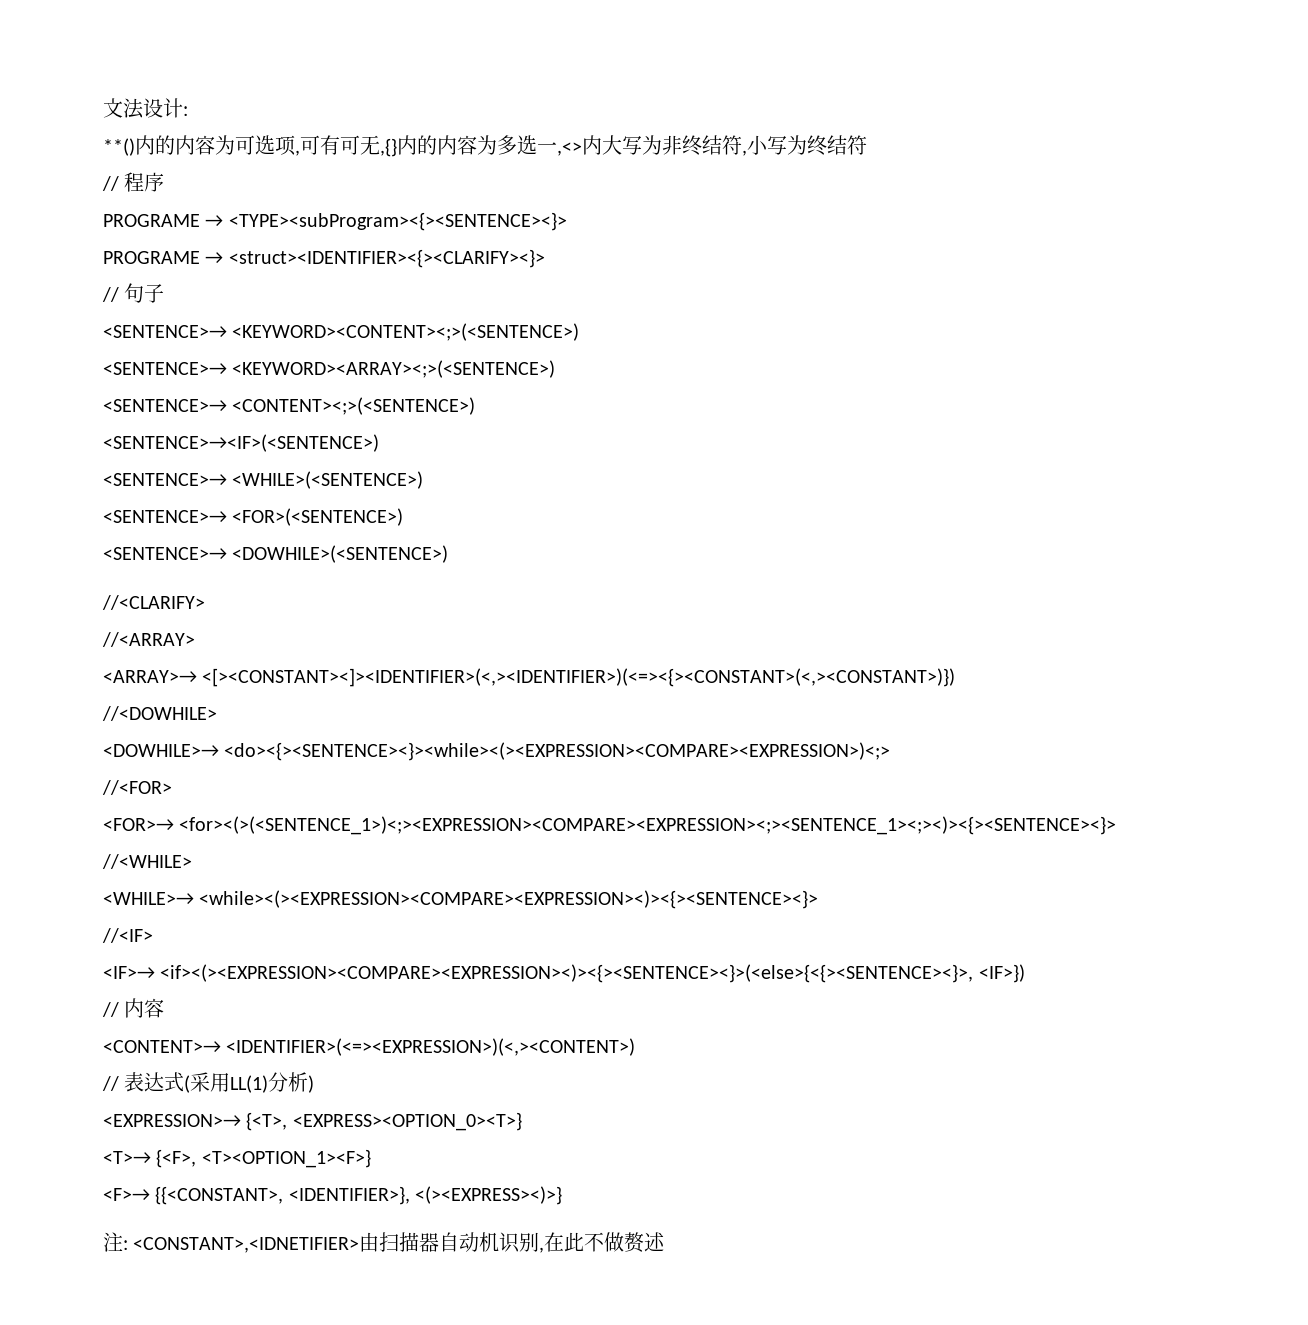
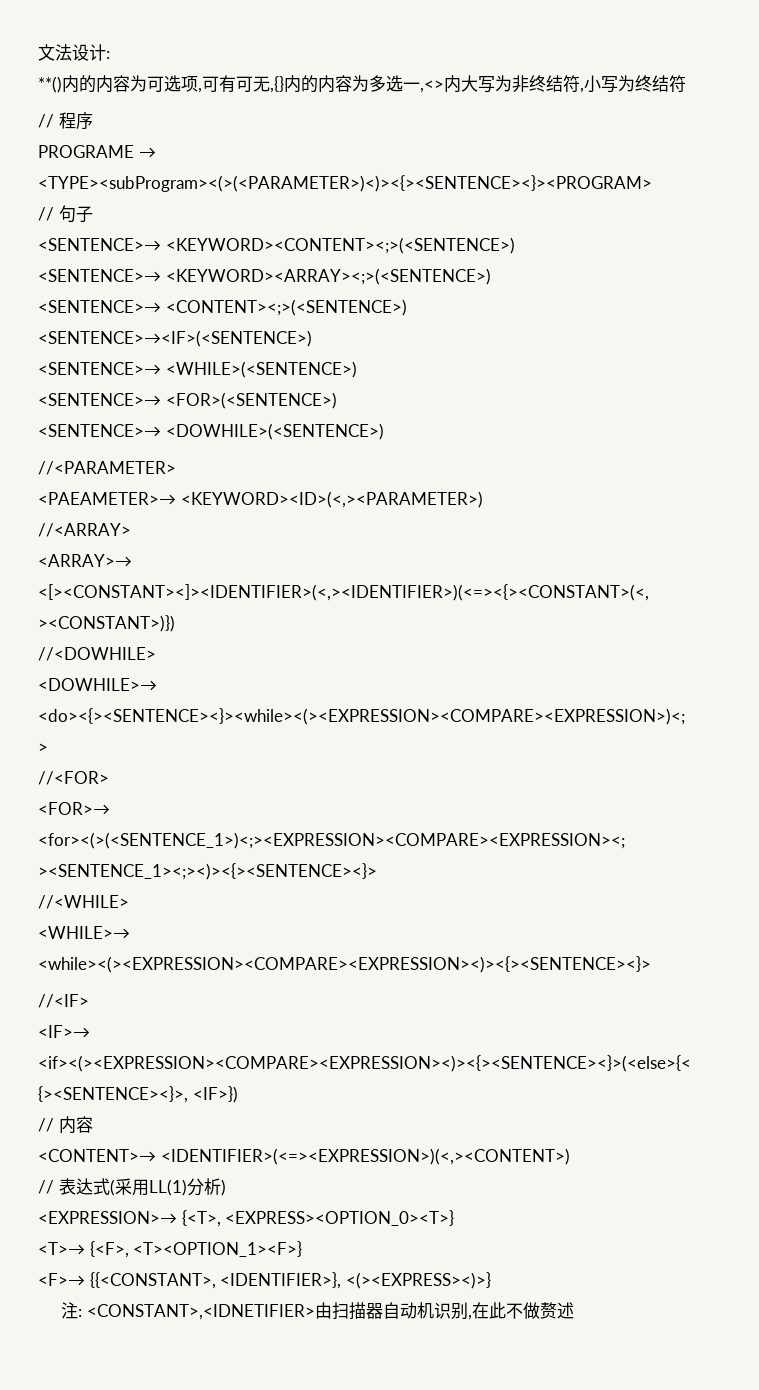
[228,212,567,231] [103,249,545,268] <TYPE><subProgram><{><SENTENCE><}> // PROGRAME → <struct><IDENTIFIER><{><CLARIFY><}> -> [38,175,652,192] <TYPE><subProgram><(>(<PARAMETER>)<)><{><SENTENCE><}><PROGRAM>
[102,595,205,610] //<CLARIFY> -> [38,461,176,475] [38,491,483,508] //<PARAMETER> // <PAEAMETER>→ <KEYWORD><ID>(<,><PARAMETER>)

